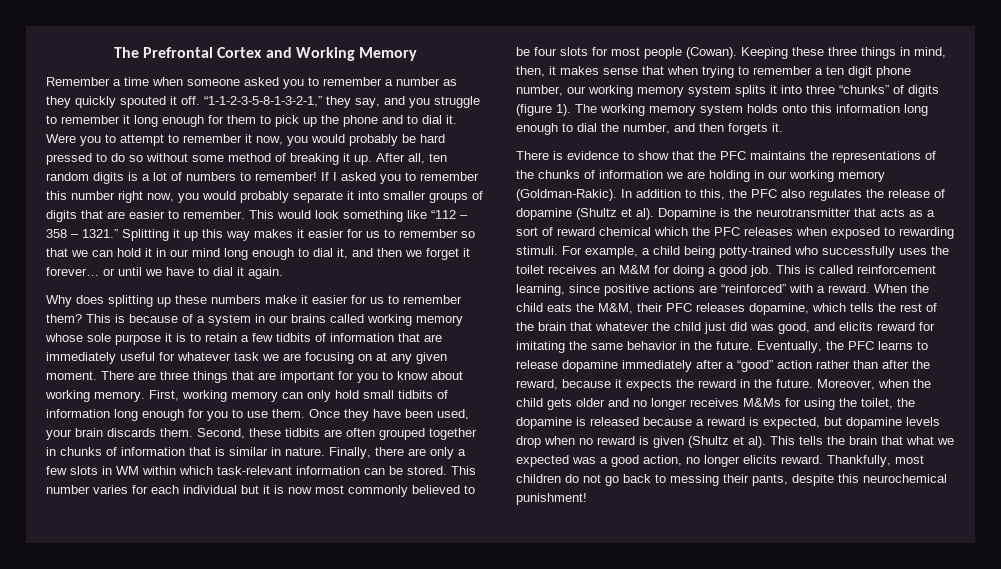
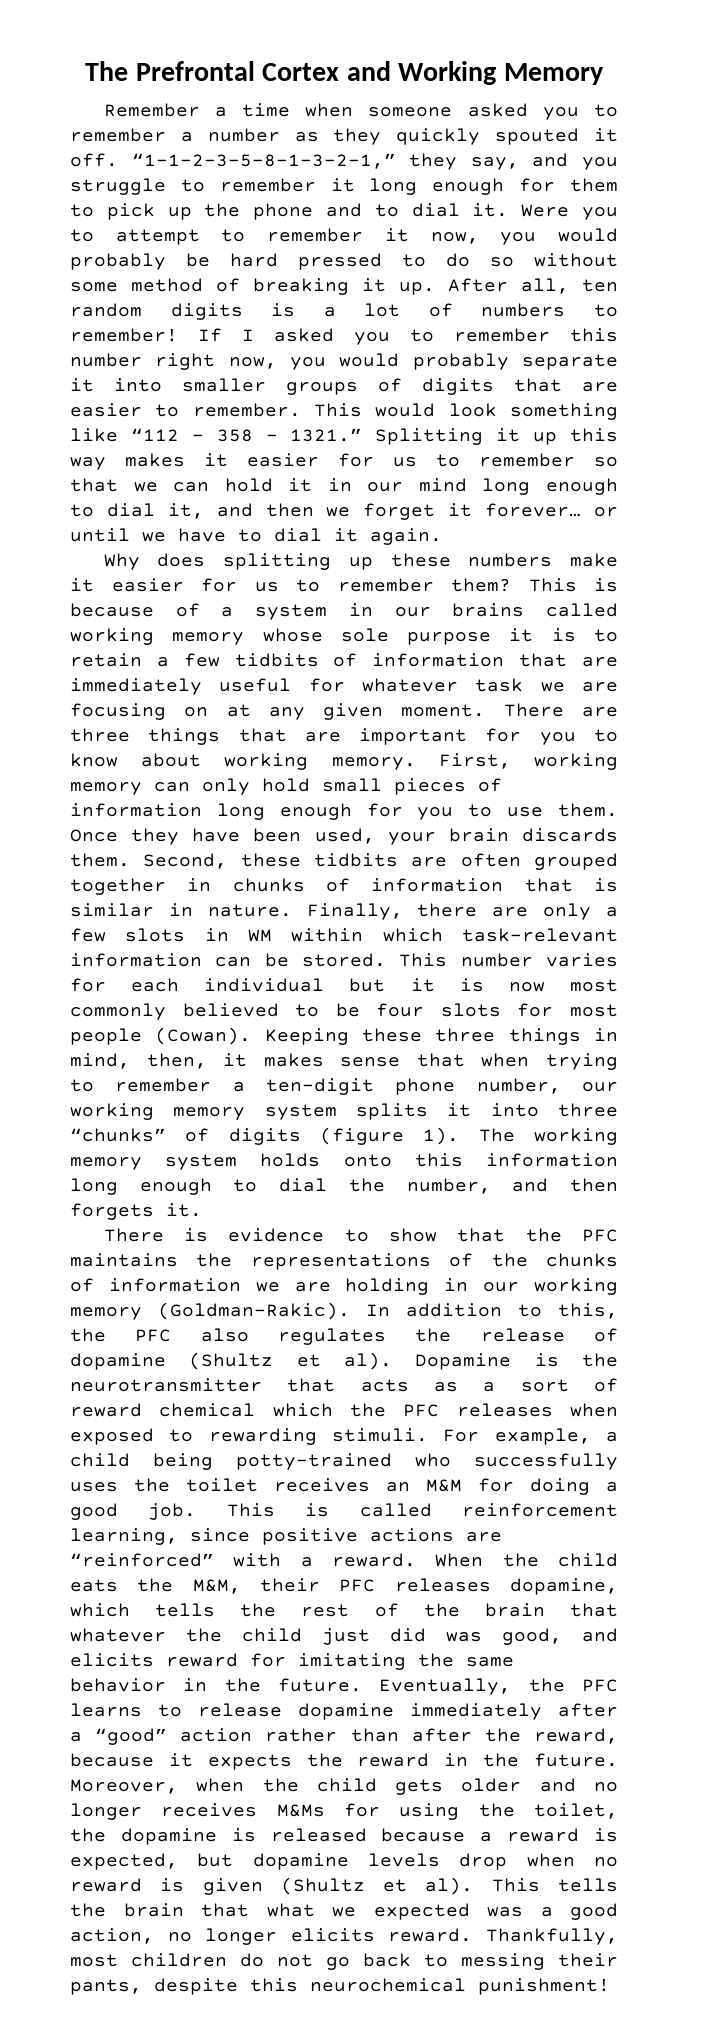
[398,390,433,399] tidbits -> [394,778,466,795] pieces
[826,66,872,78] ten digit -> [266,1078,374,1095] ten-digit

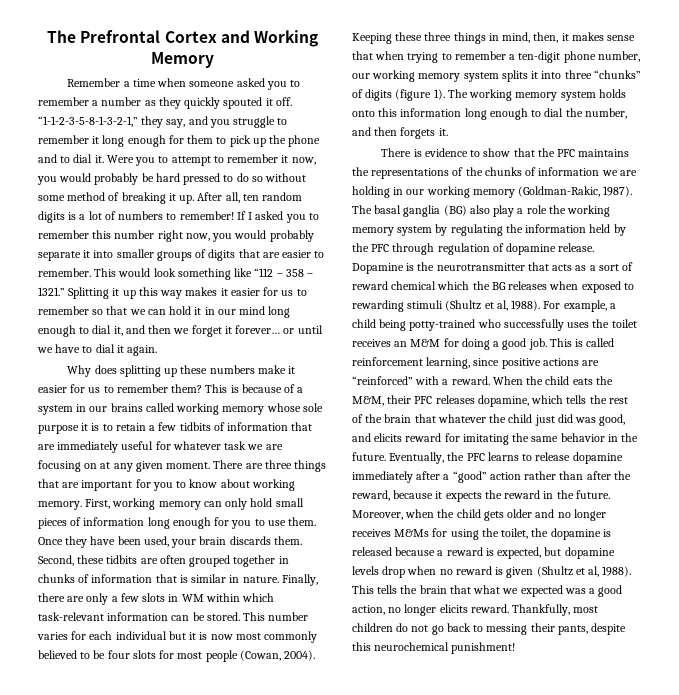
[155,1027,252,1045] (Cowan). -> [239,650,316,661] (Cowan, 2004).
[158,1302,618,1320] [70,1328,618,1345] [70,1352,392,1370] (Goldman-Rakic). In addition to this, the PFC also regulates the release of dopamine (Shultz et al). -> [518,186,633,197] [352,205,611,217] [352,224,626,236] [352,243,595,255] (Goldman-Rakic, 1987). The basal ganglia (BG) also play a role the working memory system by regulating the information held by the PFC through regulation of dopamine release.
[403,1404,440,1417] PFC -> [491,282,506,290] BG
[332,1428,428,1442] stimuli. -> [407,300,541,311] stimuli (Shultz et al, 1988).
[425,1877,474,1895] al). -> [588,566,632,577] al, 1988).

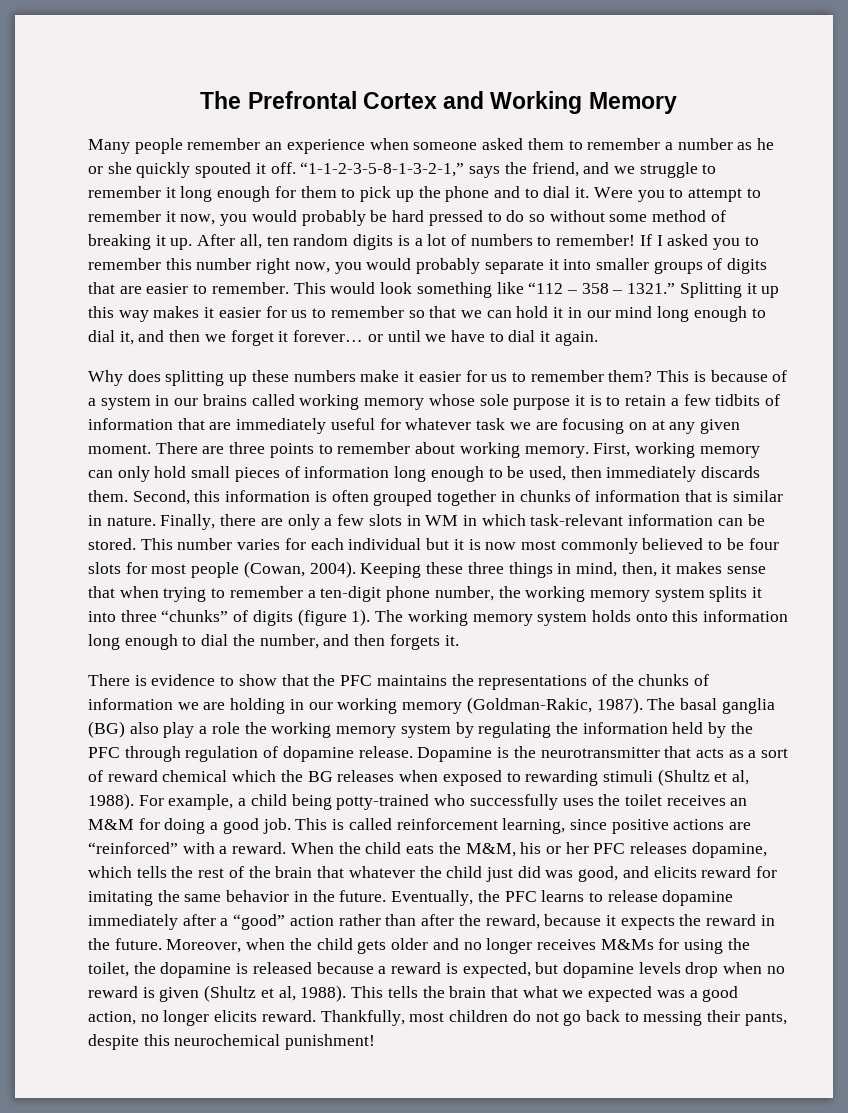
[67,78,156,87] Remember a time -> [88,138,365,154] Many people remember an experience
[266,81,287,90] you -> [527,138,564,150] them
[158,97,181,109] they -> [757,138,775,150] [88,162,132,174] he or she
[141,116,230,128] they say, and you -> [469,162,635,178] says the friend, and we
[294,460,327,472] [38,479,218,491] things that are important for you to know -> [269,442,411,458] points to remember
[214,517,317,529] [38,536,302,548] [38,555,158,566] for you to use them. Once they have been used, your brain discards them. Second, these tidbits are -> [488,466,761,482] [88,490,327,505] to be used, then immediately discards them. Second, this information is
[205,593,240,602] within -> [462,515,477,526] in
[352,73,370,79] our -> [498,586,521,598] the
[387,395,412,404] their -> [520,842,589,854] his or her

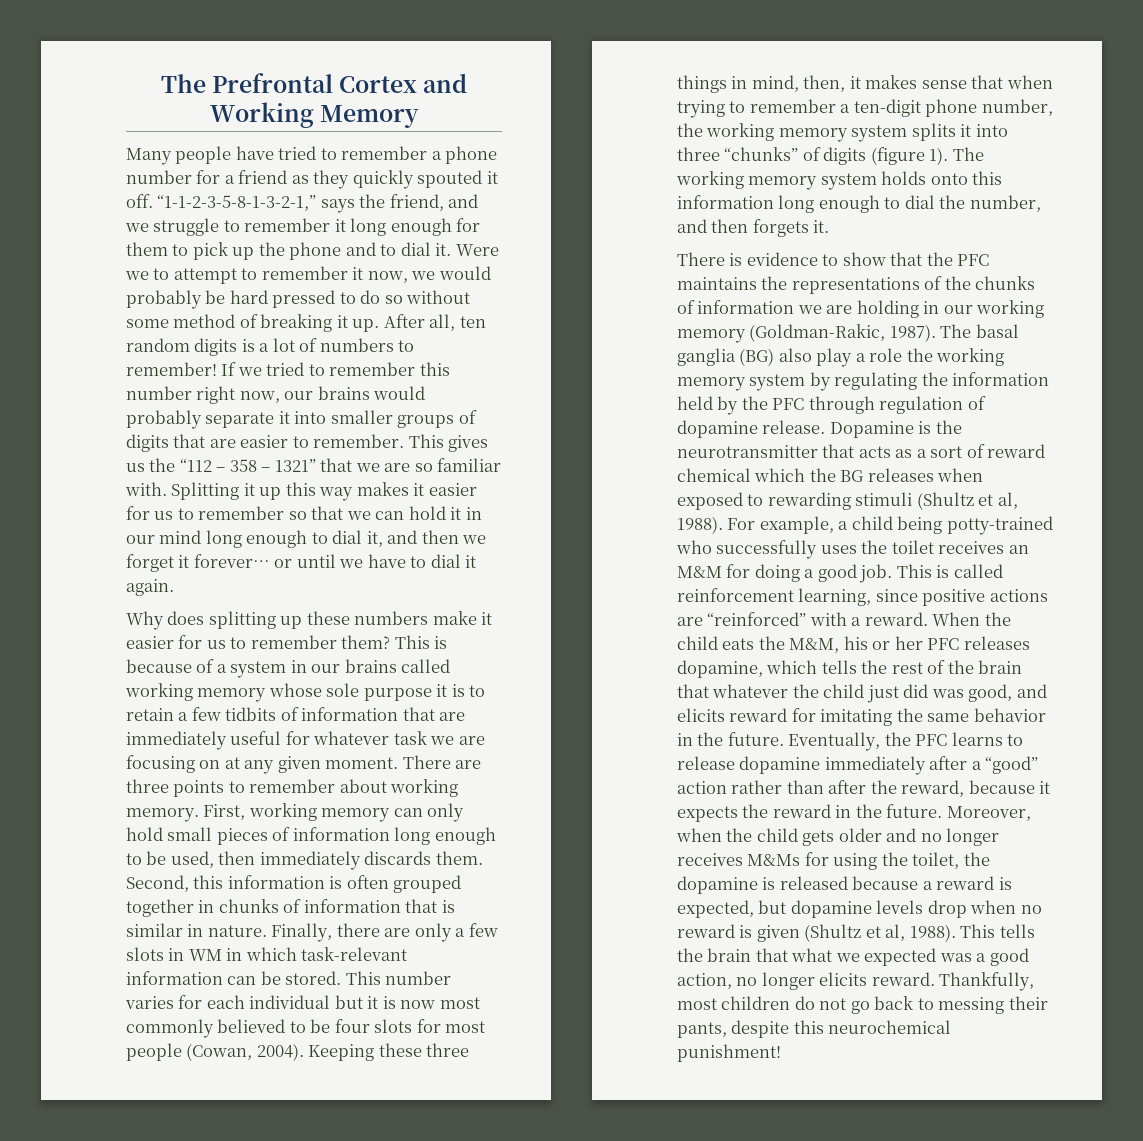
[187,138,775,154] [88,162,132,174] remember an experience when someone asked them to remember a number as he or she -> [235,146,498,164] [126,170,350,189] have tried to remember a phone number for a friend as they
[637,190,665,202] you -> [125,271,149,280] we
[220,214,248,226] you -> [411,271,436,280] we
[656,234,741,250] I asked you -> [237,362,305,376] we tried
[334,262,362,274] you -> [284,386,370,400] our brains
[330,282,676,298] would look something like “112 – 358 – 1321.” -> [448,435,489,452] [126,458,502,472] [125,482,167,496] gives us the “112 – 358 – 1321” that we are so familiar with.

